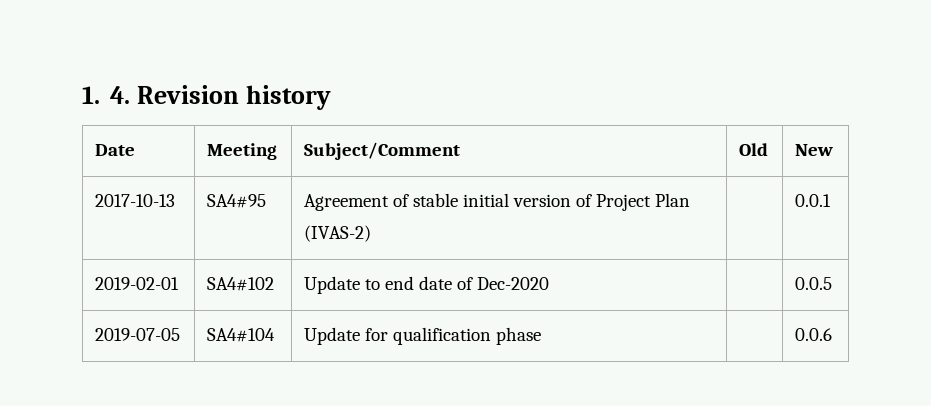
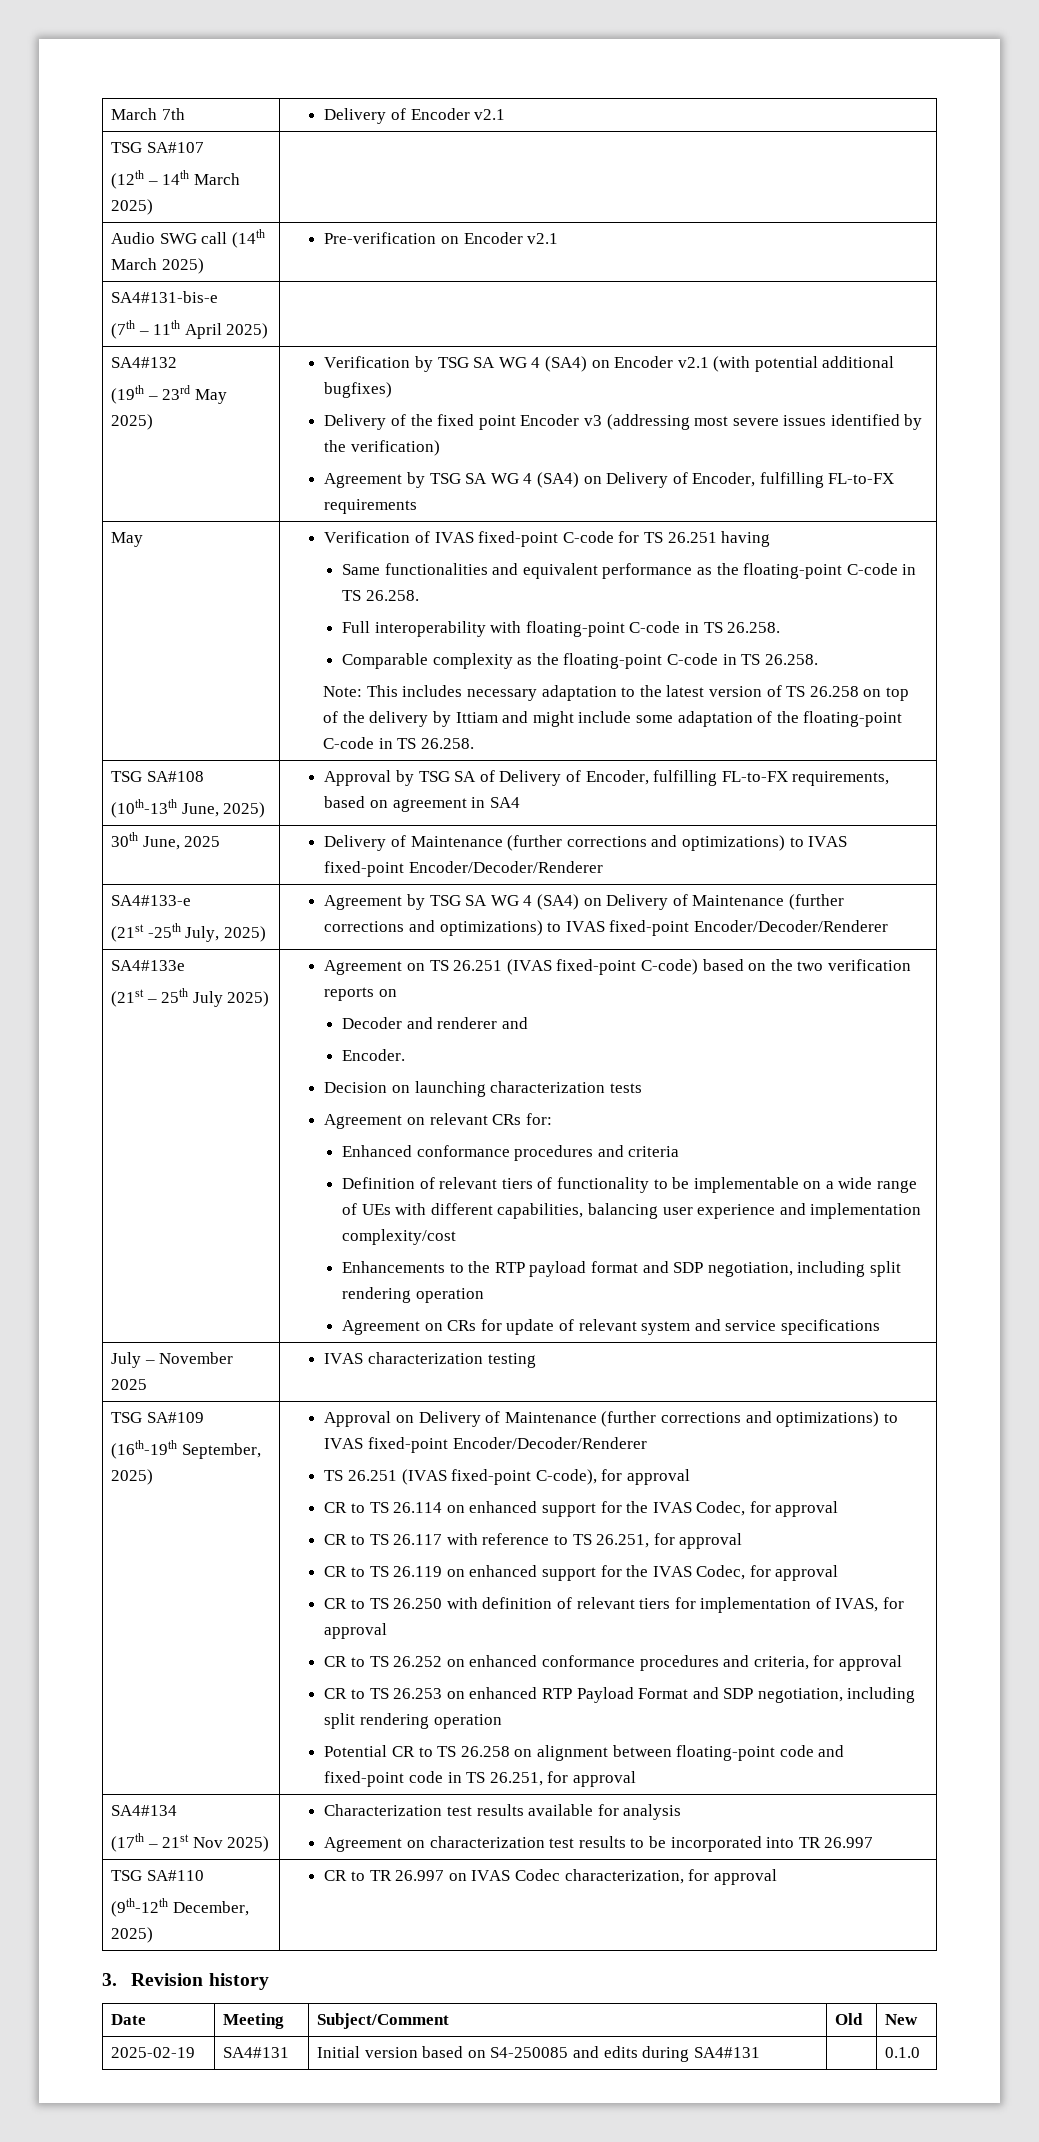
[82,86,131,104] 1. 4. -> [111,108,185,120] [324,108,506,124] [111,142,204,153] [111,170,240,189] [111,199,154,215] [111,229,265,248] [111,258,204,274] [324,232,559,244] [111,291,219,303] [111,320,269,339] [111,357,178,368] [111,385,227,404] [111,414,154,430] [324,356,895,372] [324,382,393,398] [324,414,923,430] [324,440,440,456] [324,472,895,488] [324,499,418,514] [111,532,144,547] [324,531,771,547] [341,563,917,579] [341,590,419,601] [341,621,781,637] [341,653,818,669] [323,685,909,701] [323,711,903,727] [323,737,475,749] [111,771,204,782] [111,799,266,818] [324,770,890,786] [324,796,520,812] [111,832,221,850] [324,835,848,851] [324,861,603,877] [111,895,192,906] [111,923,266,942] [324,894,844,910] [324,920,888,936] [111,960,186,971] [111,988,270,1007] [324,959,911,975] [324,987,397,1001] [341,1017,528,1029] [341,1049,405,1061] [324,1081,642,1097] [324,1113,552,1129] [341,1145,680,1161] [341,1177,918,1193] [341,1203,922,1219] [341,1229,456,1245] [341,1261,901,1277] [341,1287,484,1303] [341,1319,880,1335] [111,1352,234,1368] [111,1379,148,1390] [324,1352,536,1368] [111,1412,204,1423] [111,1440,261,1459] [111,1469,154,1485] [324,1411,898,1427] [324,1437,647,1453] [324,1469,690,1485] [324,1501,839,1517] [324,1533,743,1549] [324,1565,839,1581] [324,1597,905,1613] [324,1623,388,1639] [324,1655,902,1671] [324,1687,916,1703] [324,1713,502,1729] [324,1745,845,1761] [324,1771,636,1787] [111,1805,178,1816] [111,1833,270,1852] [324,1804,682,1820] [324,1836,874,1852] [111,1870,204,1881] [111,1898,249,1917] [111,1927,154,1943] [324,1869,777,1885] [102,1973,117,1986] March 7th | Delivery of Encoder v2.1 // TSG SA#107 // (12th – 14th March 2025) | // Audio SWG call (14th March 2025) | Pre-verification on Encoder v2.1 // SA4#131-bis-e // (7th – 11th April 2025) | // SA4#132 // (19th – 23rd May 2025) | Verification by TSG SA WG 4 (SA4) on Encoder v2.1 (with potential additional bugfixes) // Delivery of the fixed point Encoder v3 (addressing most severe issues identified by the verification) // Agreement by TSG SA WG 4 (SA4) on Delivery of Encoder, fulfilling FL-to-FX requirements // May | Verification of IVAS fixed-point C-code for TS 26.251 having // Same functionalities and equivalent performance as the floating-point C-code in TS 26.258. // Full interoperability with floating-point C-code in TS 26.258. // Comparable complexity as the floating-point C-code in TS 26.258. // Note: This includes necessary adaptation to the latest version of TS 26.258 on top of the delivery by Ittiam and might include some adaptation of the floating-point C-code in TS 26.258. // TSG SA#108 // (10th-13th June, 2025) | Approval by TSG SA of Delivery of Encoder, fulfilling FL-to-FX requirements, based on agreement in SA4 // 30th June, 2025 | Delivery of Maintenance (further corrections and optimizations) to IVAS fixed-point Encoder/Decoder/Renderer // SA4#133-e // (21st -25th July, 2025) | Agreement by TSG SA WG 4 (SA4) on Delivery of Maintenance (further corrections and optimizations) to IVAS fixed-point Encoder/Decoder/Renderer // SA4#133e // (21st – 25th July 2025) | Agreement on TS 26.251 (IVAS fixed-point C-code) based on the two verification reports on // Decoder and renderer and // Encoder. // Decision on launching characterization tests // Agreement on relevant CRs for: // Enhanced conformance procedures and criteria // Definition of relevant tiers of functionality to be implementable on a wide range of UEs with different capabilities, balancing user experience and implementation complexity/cost // Enhancements to the RTP payload format and SDP negotiation, including split rendering operation // Agreement on CRs for update of relevant system and service specifications // July – November 2025 | IVAS characterization testing // TSG SA#109 // (16th-19th September, 2025) | Approval on Delivery of Maintenance (further corrections and optimizations) to IVAS fixed-point Encoder/Decoder/Renderer // TS 26.251 (IVAS fixed-point C-code), for approval // CR to TS 26.114 on enhanced support for the IVAS Codec, for approval // CR to TS 26.117 with reference to TS 26.251, for approval // CR to TS 26.119 on enhanced support for the IVAS Codec, for approval // CR to TS 26.250 with definition of relevant tiers for implementation of IVAS, for approval // CR to TS 26.252 on enhanced conformance procedures and criteria, for approval // CR to TS 26.253 on enhanced RTP Payload Format and SDP negotiation, including split rendering operation // Potential CR to TS 26.258 on alignment between floating-point code and fixed-point code in TS 26.251, for approval // SA4#134 // (17th – 21st Nov 2025) | Characterization test results available for analysis // Agreement on characterization test results to be incorporated into TR 26.997 // TSG SA#110 // (9th-12th December, 2025) | CR to TR 26.997 on IVAS Codec characterization, for approval // 3.
[95,194,176,207] [207,194,267,208] [304,193,690,211] [304,225,372,242] [795,194,832,207] [95,277,180,290] [207,277,275,291] [304,276,549,294] [795,277,833,290] [95,328,181,341] [207,328,276,342] [304,327,542,345] [795,328,833,341] 2017-10-13 | SA4#95 | Agreement of stable initial version of Project Plan (IVAS-2) | | 0.0.1 // 2019-02-01 | SA4#102 | Update to end date of Dec-2020 | | 0.0.5 // 2019-07-05 | SA4#104 | Update for qualification phase | | 0.0.6 -> [111,2047,196,2058] [223,2047,290,2058] [317,2046,760,2062] [885,2047,921,2058] 2025-02-19 | SA4#131 | Initial version based on S4-250085 and edits during SA4#131 | | 0.1.0

